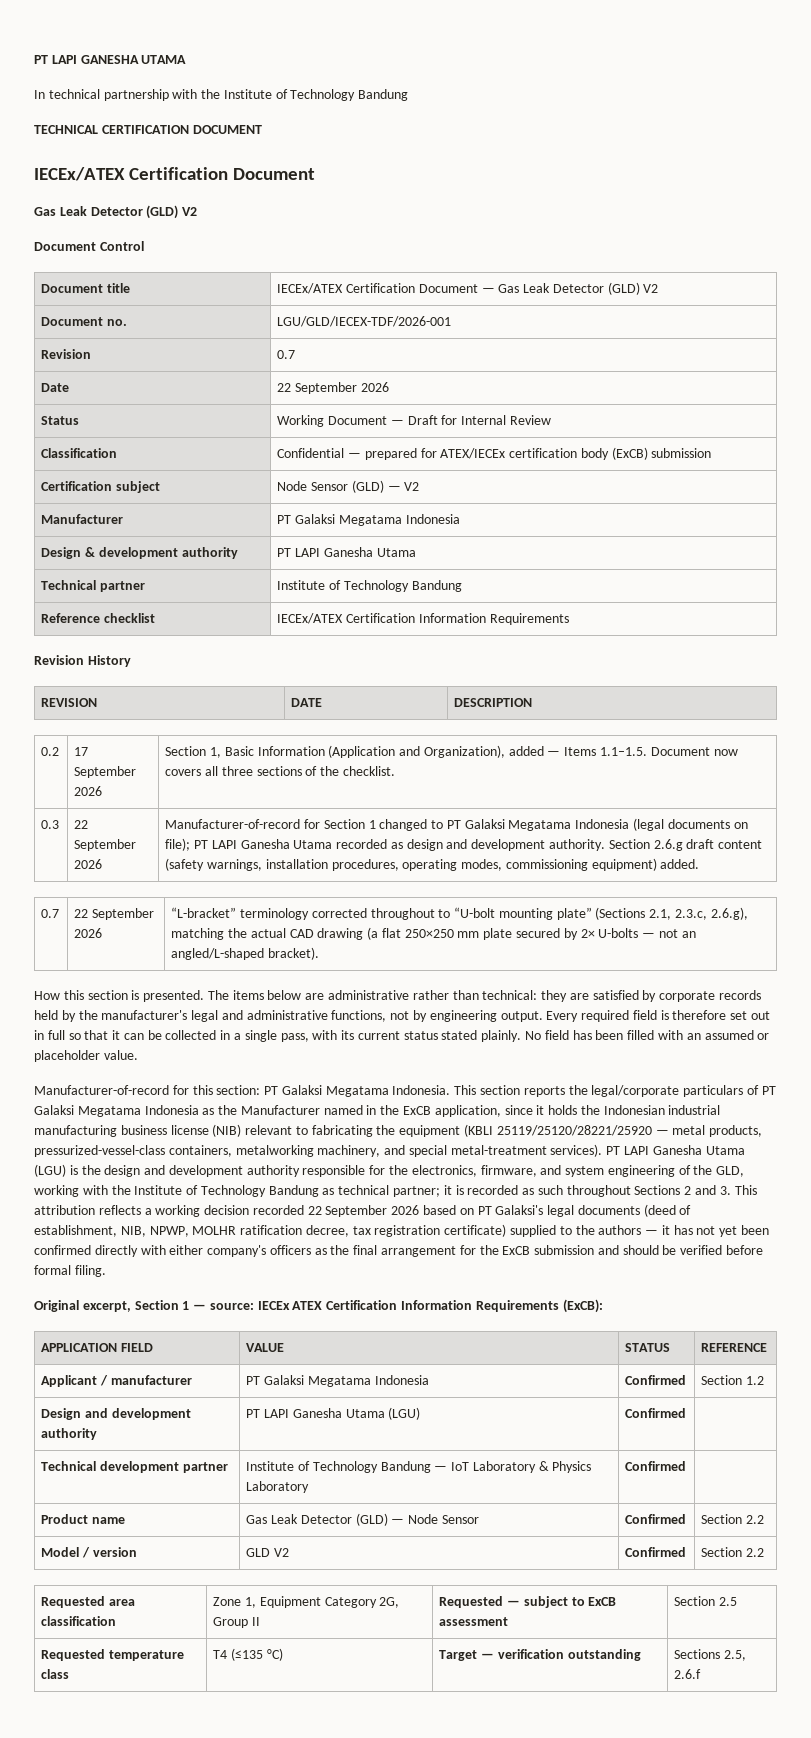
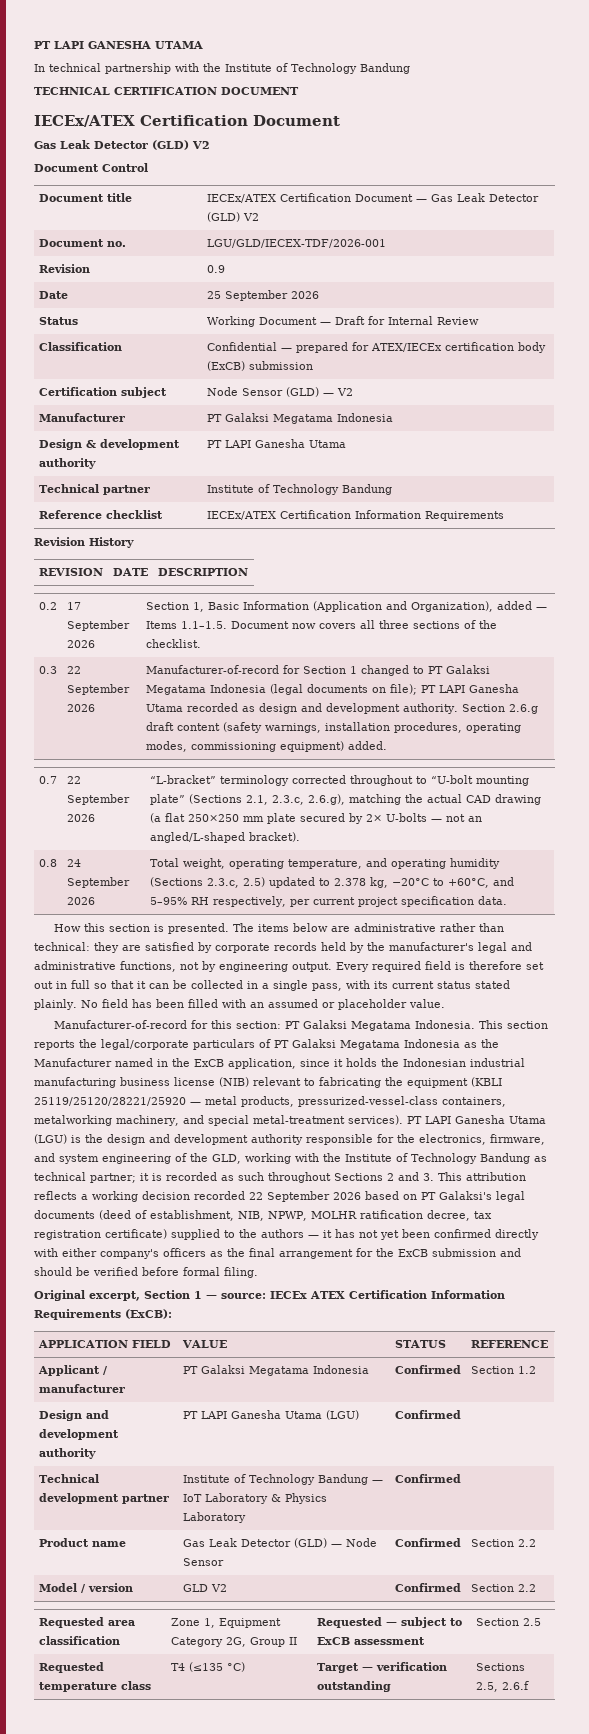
[277,350,296,359] 0.7 -> [206,265,225,273] 0.9
[277,383,292,392] 22 -> [206,291,221,299] 25
(319, 953) none -> [38,859,57,867] [66,859,81,867] [66,877,130,888] [66,897,95,905] [149,858,500,869] [149,877,514,888] [149,896,507,907] // 0.8 | 24 September 2026 | Total weight, operating temperature, and operating humidity (Sections 2.3.c, 2.5) updated to 2.378 kg, −20°C to +60°C, and 5–95% RH respectively, per current project specification data.

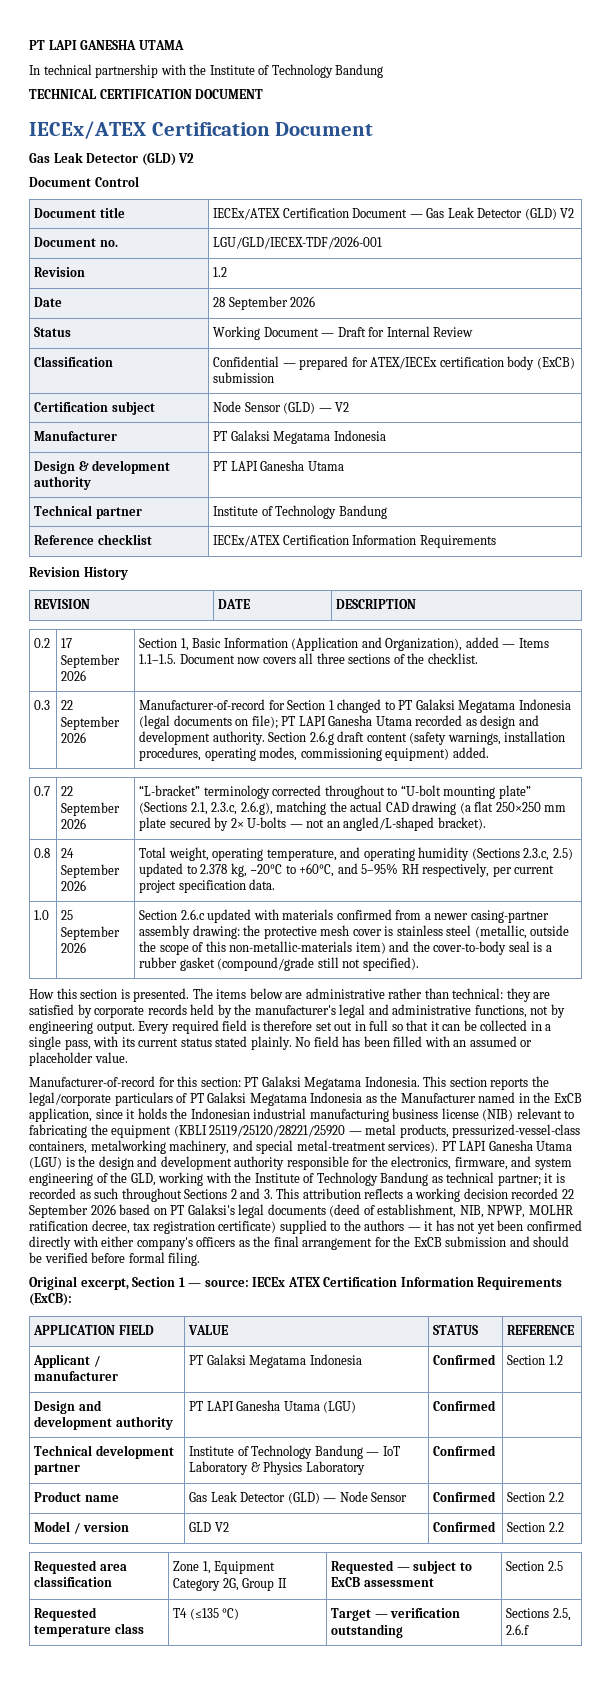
[206,265,225,273] 0.9 -> [213,267,228,277] 1.2
[206,291,221,299] 25 -> [213,297,226,307] 28
(507, 900) none -> [34,910,50,920] [61,910,74,920] [61,926,121,940] [61,942,87,953] [139,909,549,923] [139,925,570,939] [139,941,552,955] [139,957,419,971] // 1.0 | 25 September 2026 | Section 2.6.c updated with materials confirmed from a newer casing-partner assembly drawing: the protective mesh cover is stainless steel (metallic, outside the scope of this non-metallic-materials item) and the cover-to-body seal is a rubber gasket (compound/grade still not specified).

